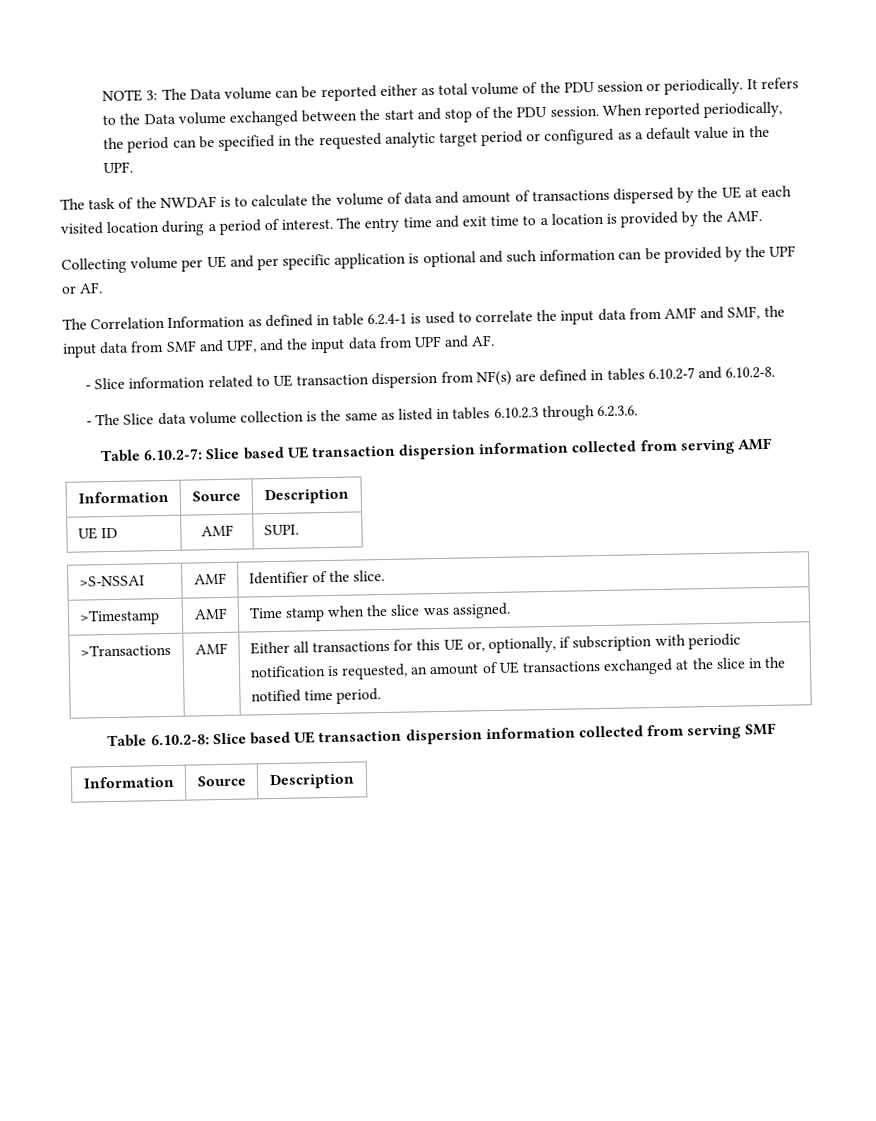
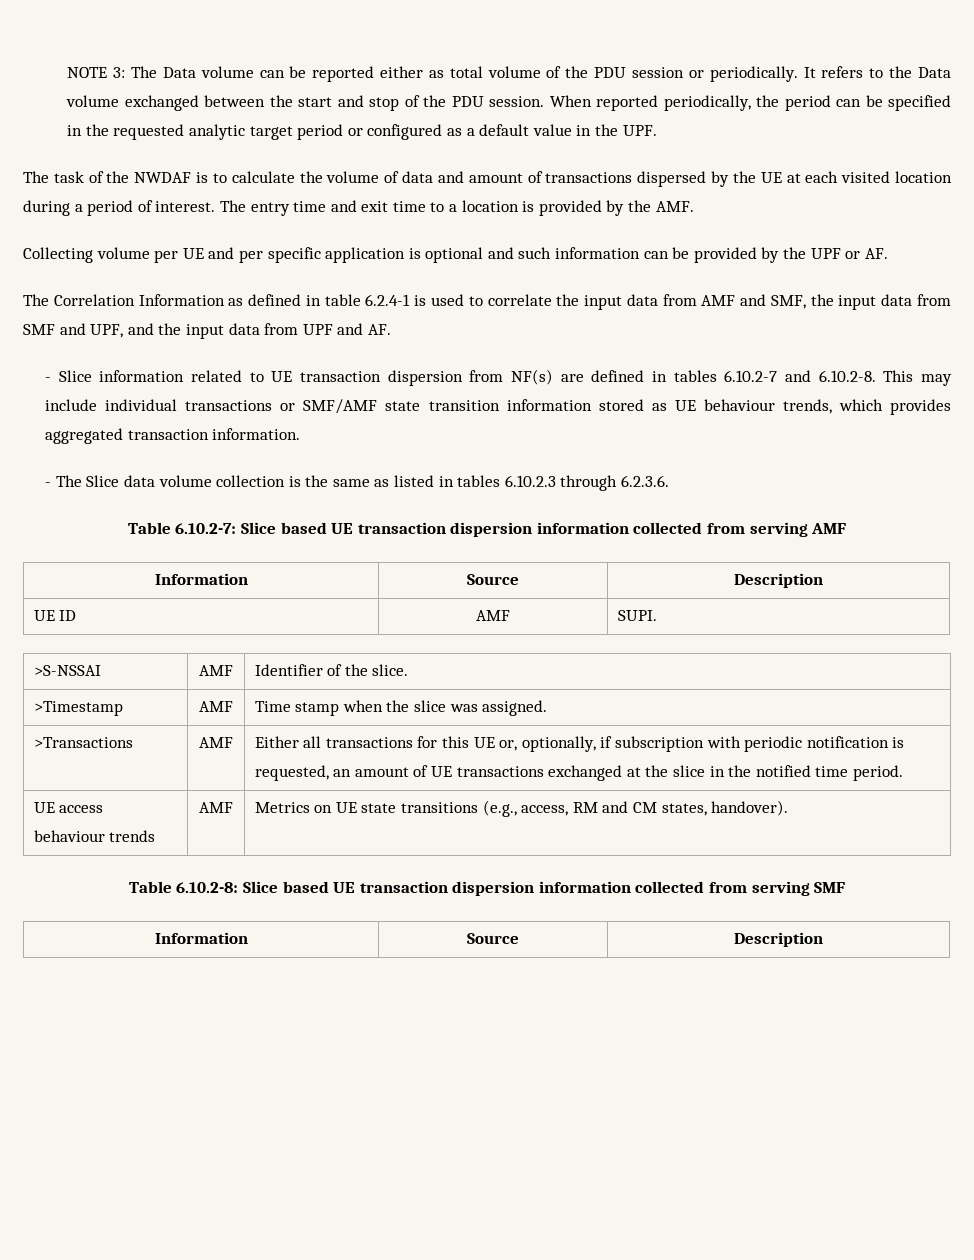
(776, 372) none -> [883,370,952,386] [45,399,952,415] [45,428,301,444] This may include individual transactions or SMF/AMF state transition information stored as UE behaviour trends, which provides aggregated transaction information.
(382, 696) none -> [33,802,104,813] [33,830,156,842] [199,802,233,813] [254,800,789,817] // UE access behaviour trends | AMF | Metrics on UE state transitions (e.g., access, RM and CM states, handover).

